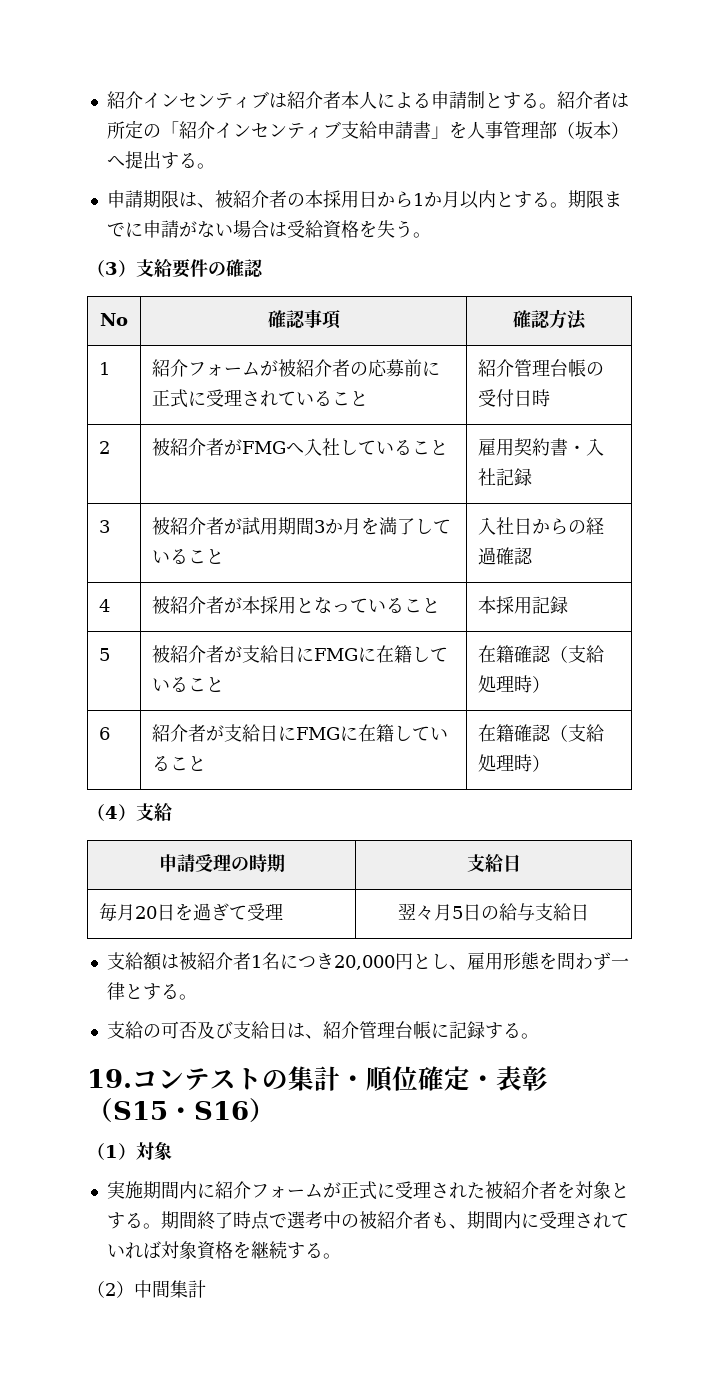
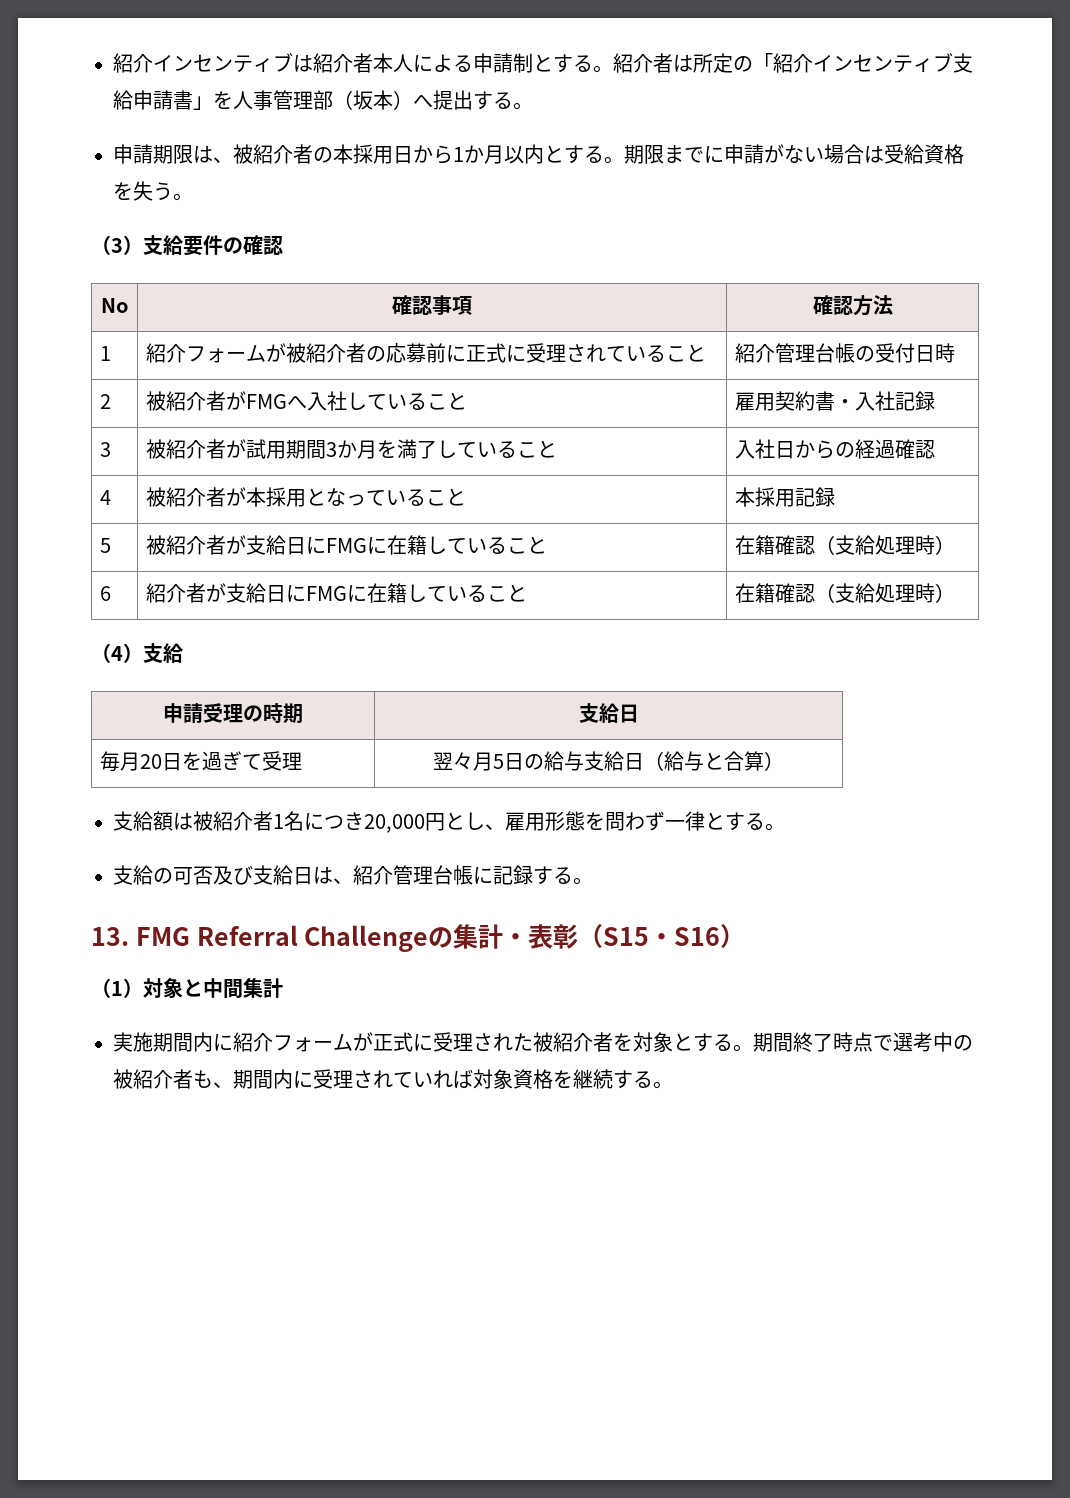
(589, 912) none -> [644,751,784,771] （給与と合算）
[87,1066,470,1092] 19.コンテストの集計・順位確定 -> [91,924,504,952] 13. FMG Referral Challengeの集計
(172, 1151) none -> [183,978,283,998] と中間集計
[87,1280,206,1298] // （2）中間集計 -> (673, 1085) none

